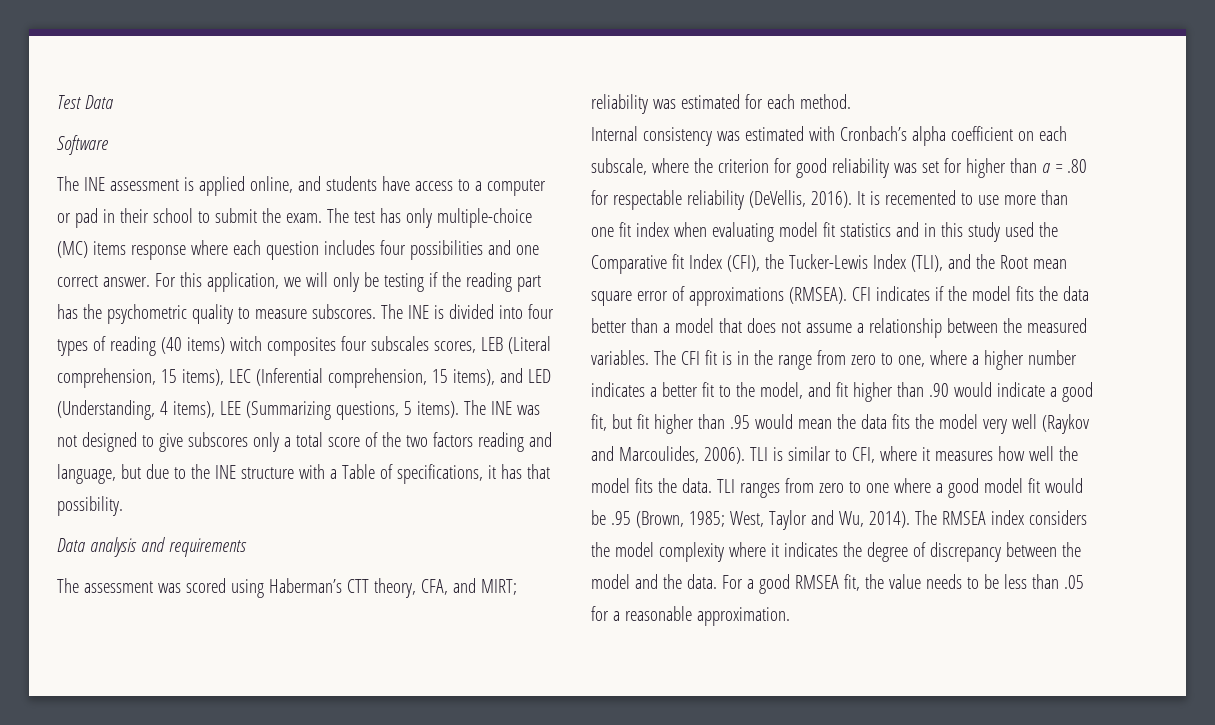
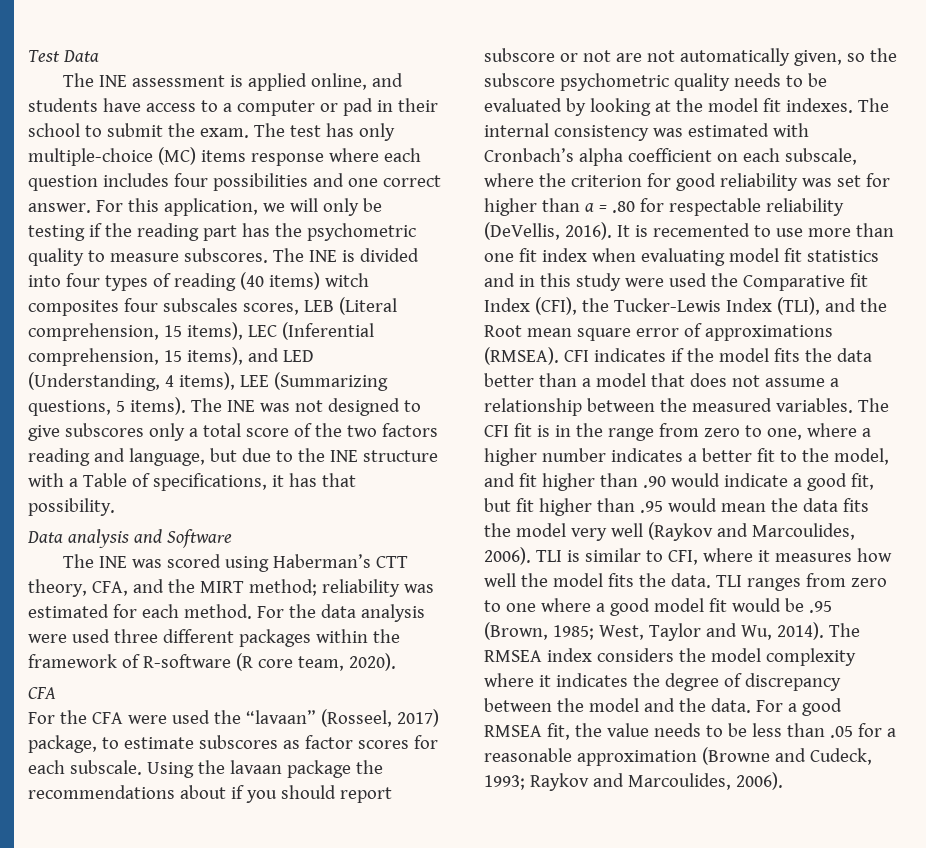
[57,135,108,155] // Software -> (99, 56) none
[168,538,247,557] [57,578,153,593] requirements // The assessment -> [166,529,232,548] [62,554,127,568] Software // The INE
[480,579,517,595] MIRT; -> [167,579,317,596] the MIRT method;
[591,126,638,141] // Internal -> [256,604,425,622] [28,629,400,647] [28,653,396,671] [28,687,56,699] [28,709,439,727] [28,735,438,753] [28,760,383,778] [28,785,392,803] [484,48,897,66] [484,73,827,91] [484,98,889,116] [484,123,549,137] For the data analysis were used three different packages within the framework of R-software (R core team, 2020). // CFA // For the CFA were used the “lavaan” (Rosseel, 2017) package, to estimate subscores as factor scores for each subscale. Using the lavaan package the recommendations about if you should report subscore or not are not automatically given, so the subscore psychometric quality needs to be evaluated by looking at the model fit indexes. The internal
(1000, 232) none -> [624,278,664,287] were
[696,607,790,626] approximation. -> [576,747,872,766] [484,772,783,791] approximation (Browne and Cudeck, 1993; Raykov and Marcoulides, 2006).

